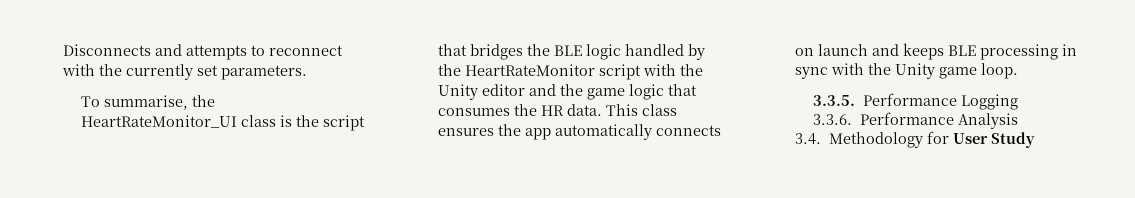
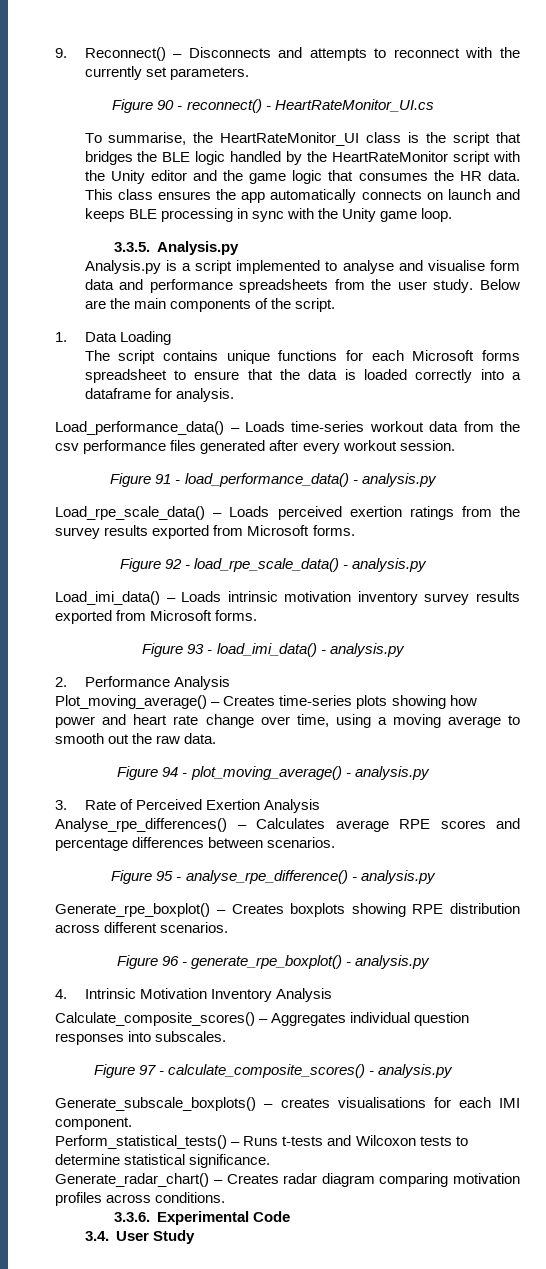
(63, 50) none -> [55,47,183,61] 9. Reconnect() –
(308, 72) none -> [112,99,434,113] // Figure 90 - reconnect() - HeartRateMonitor_UI.cs
[862,93,1018,110] [813,112,1018,129] [795,131,949,148] Performance Logging // 3.3.6. Performance Analysis // 3.4. Methodology for -> [157,241,240,255] [84,260,521,274] [84,279,520,293] [84,298,335,312] [55,331,171,345] [84,350,520,364] [84,369,521,383] [84,388,234,402] [55,421,521,435] [55,440,455,454] [110,473,437,487] [55,506,521,520] [55,525,355,539] [119,558,428,572] [55,591,520,605] [55,610,258,624] [142,643,405,657] [55,676,230,690] [55,695,477,709] [55,714,521,728] [55,733,217,744] [117,766,430,780] [55,799,320,813] [55,818,520,832] [55,837,336,851] [111,870,436,884] [55,903,520,917] [55,922,229,933] [116,955,431,969] [55,988,332,1002] [55,1012,470,1026] [55,1031,227,1045] [93,1064,454,1078] [55,1097,520,1111] [55,1117,133,1130] [55,1135,468,1149] [55,1154,271,1168] [55,1173,520,1187] [55,1192,226,1206] [113,1211,291,1225] [84,1231,109,1241] Analysis.py // Analysis.py is a script implemented to analyse and visualise form data and performance spreadsheets from the user study. Below are the main components of the script. // 1. Data Loading // The script contains unique functions for each Microsoft forms spreadsheet to ensure that the data is loaded correctly into a dataframe for analysis. // Load_performance_data() – Loads time-series workout data from the csv performance files generated after every workout session. // Figure 91 - load_performance_data() - analysis.py // Load_rpe_scale_data() – Loads perceived exertion ratings from the survey results exported from Microsoft forms. // Figure 92 - load_rpe_scale_data() - analysis.py // Load_imi_data() – Loads intrinsic motivation inventory survey results exported from Microsoft forms. // Figure 93 - load_imi_data() - analysis.py // 2. Performance Analysis // Plot_moving_average() – Creates time-series plots showing how power and heart rate change over time, using a moving average to smooth out the raw data. // Figure 94 - plot_moving_average() - analysis.py // 3. Rate of Perceived Exertion Analysis // Analyse_rpe_differences() – Calculates average RPE scores and percentage differences between scenarios. // Figure 95 - analyse_rpe_difference() - analysis.py // Generate_rpe_boxplot() – Creates boxplots showing RPE distribution across different scenarios. // Figure 96 - generate_rpe_boxplot() - analysis.py // 4. Intrinsic Motivation Inventory Analysis // Calculate_composite_scores() – Aggregates individual question responses into subscales. // Figure 97 - calculate_composite_scores() - analysis.py // Generate_subscale_boxplots() – creates visualisations for each IMI component. // Perform_statistical_tests() – Runs t-tests and Wilcoxon tests to determine statistical significance. // Generate_radar_chart() – Creates radar diagram comparing motivation profiles across conditions. // 3.3.6. Experimental Code // 3.4.

